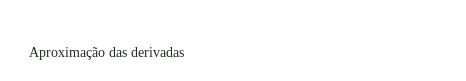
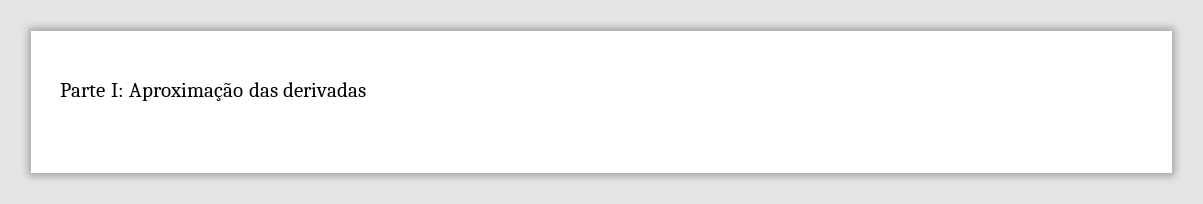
(29, 53) none -> [60,83,124,97] Parte I:

